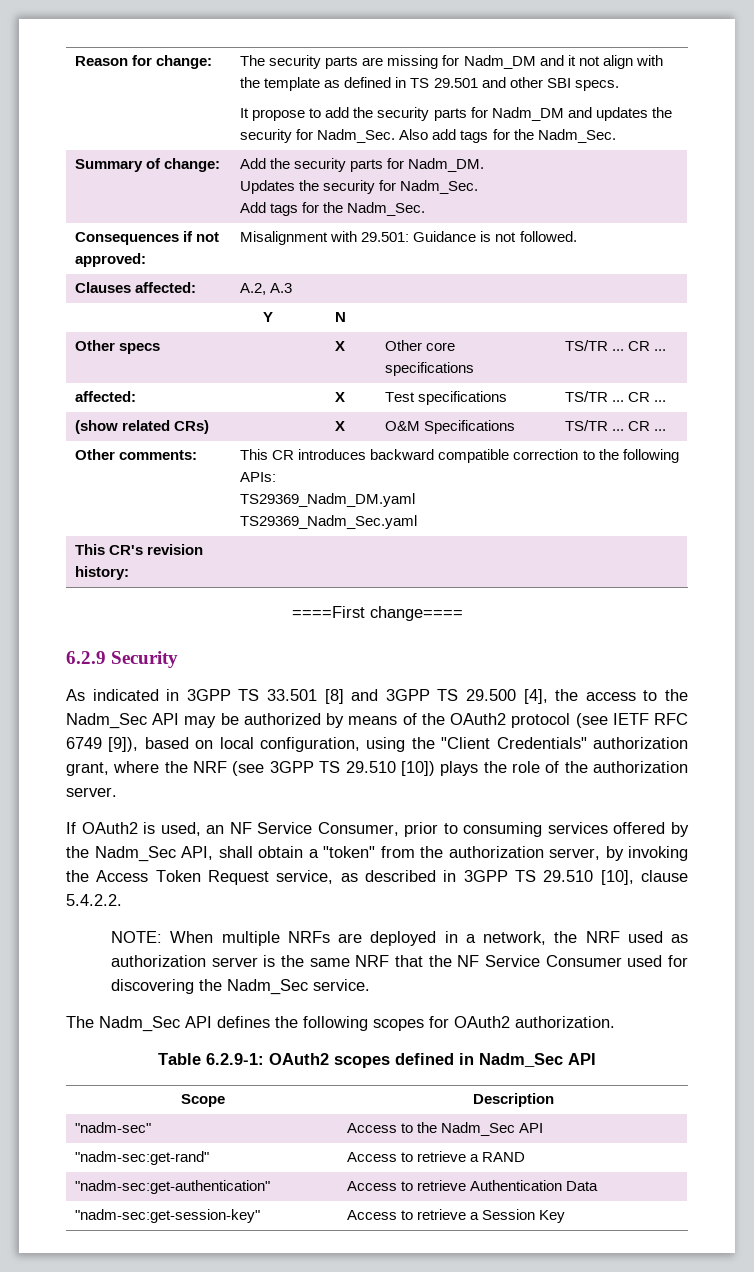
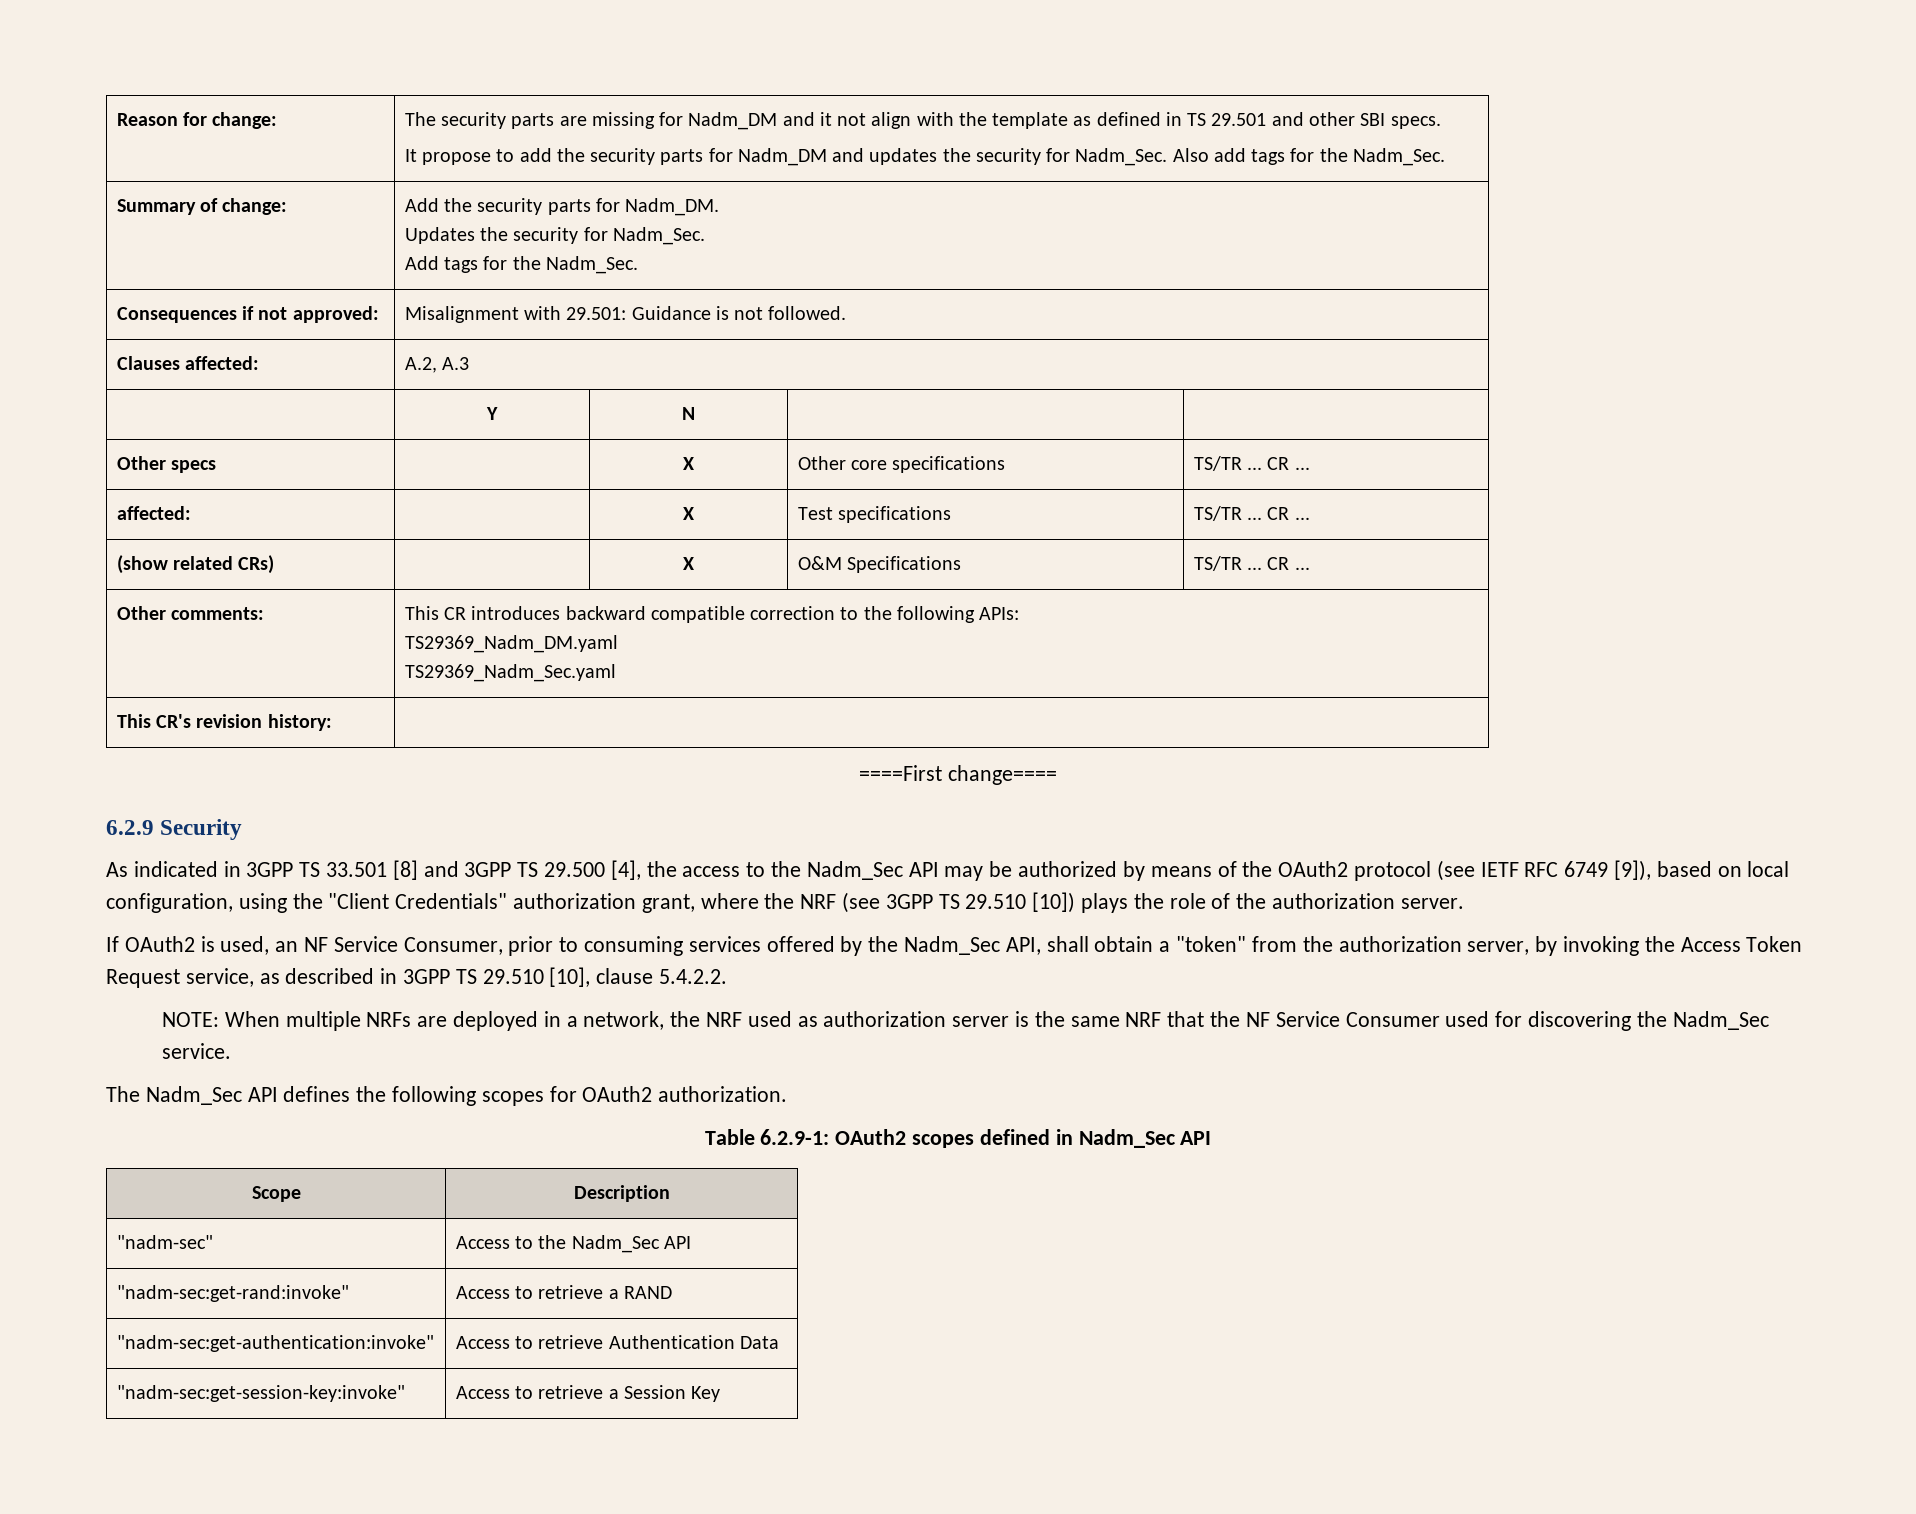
[75,1151,210,1165] "nadm-sec:get-rand" -> [116,1285,349,1302] "nadm-sec:get-rand:invoke"
[75,1180,271,1194] "nadm-sec:get-authentication" -> [116,1335,434,1352] "nadm-sec:get-authentication:invoke"
[75,1209,261,1223] "nadm-sec:get-session-key" -> [116,1385,405,1402] "nadm-sec:get-session-key:invoke"

